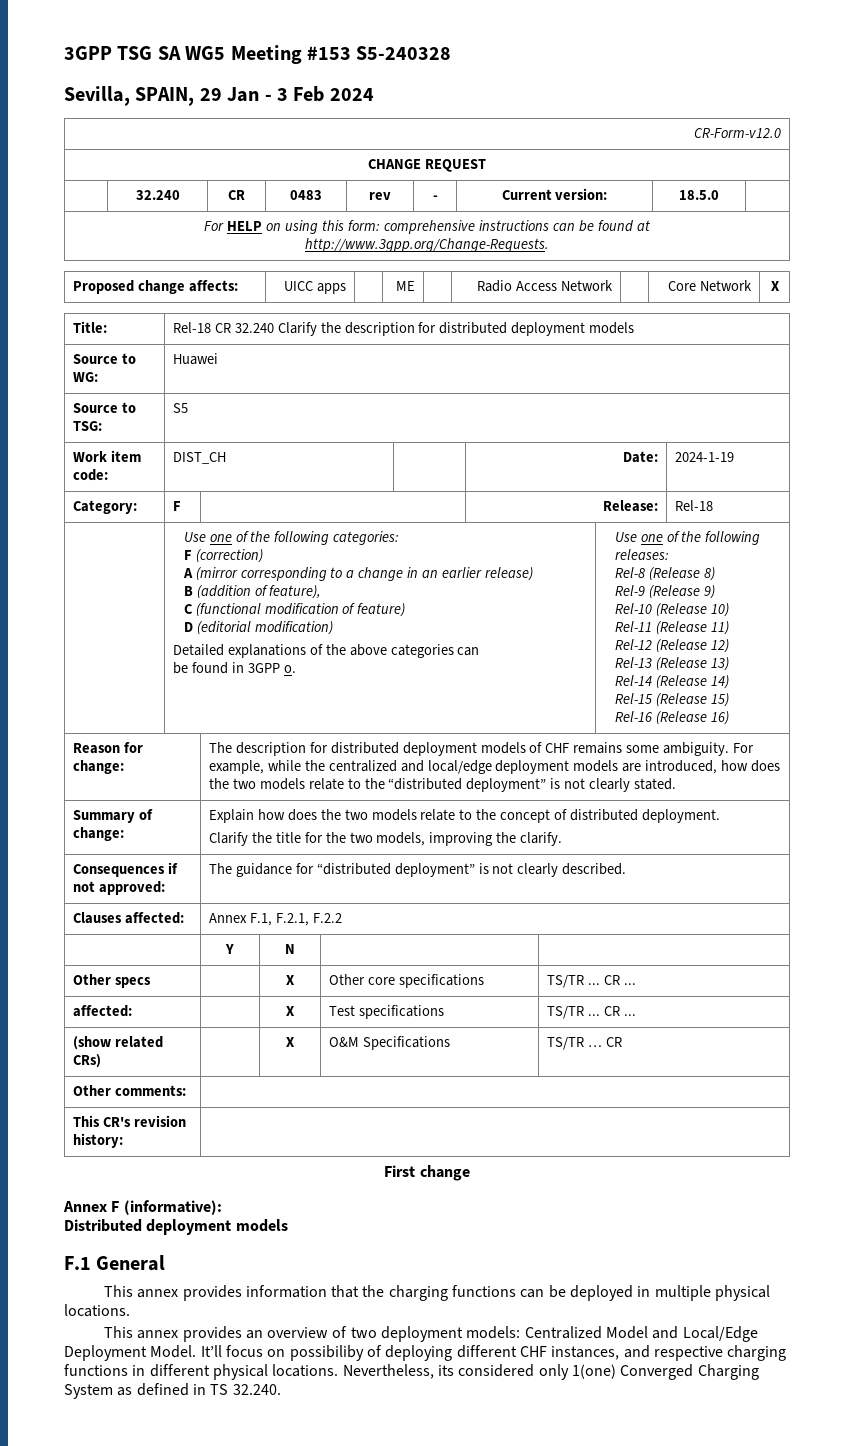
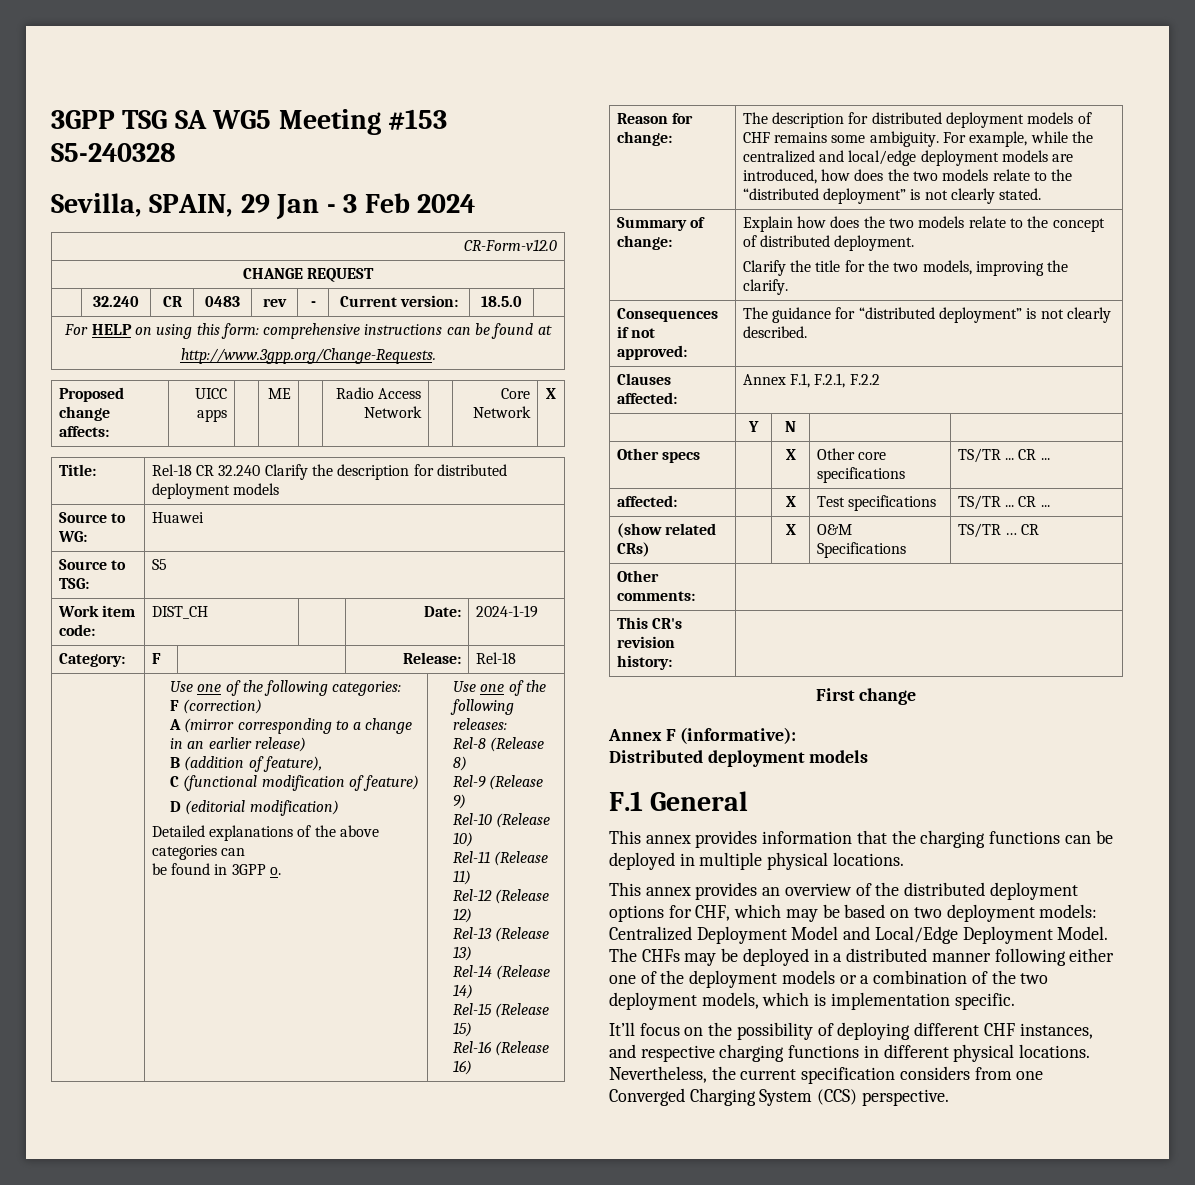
(348, 1332) none -> [875,882,1078,900] [609,904,910,922] the distributed deployment options for CHF, which may be based on
(602, 1332) none -> [696,926,787,944] Deployment
(197, 1351) none -> [609,948,1115,966] [609,970,1049,988] [609,992,1015,1010] The CHFs may be deployed in a distributed manner following either one of the deployment models or a combination of the two deployment models, which is implementation specific. //
[289,1345,364,1361] possibiliby -> [708,1022,813,1040] the possibility
[437,1364,759,1380] [64,1383,281,1399] its considered only 1(one) Converged Charging System as defined in TS 32.240. -> [711,1066,1044,1084] [609,1088,949,1106] the current specification considers from one Converged Charging System (CCS) perspective.

